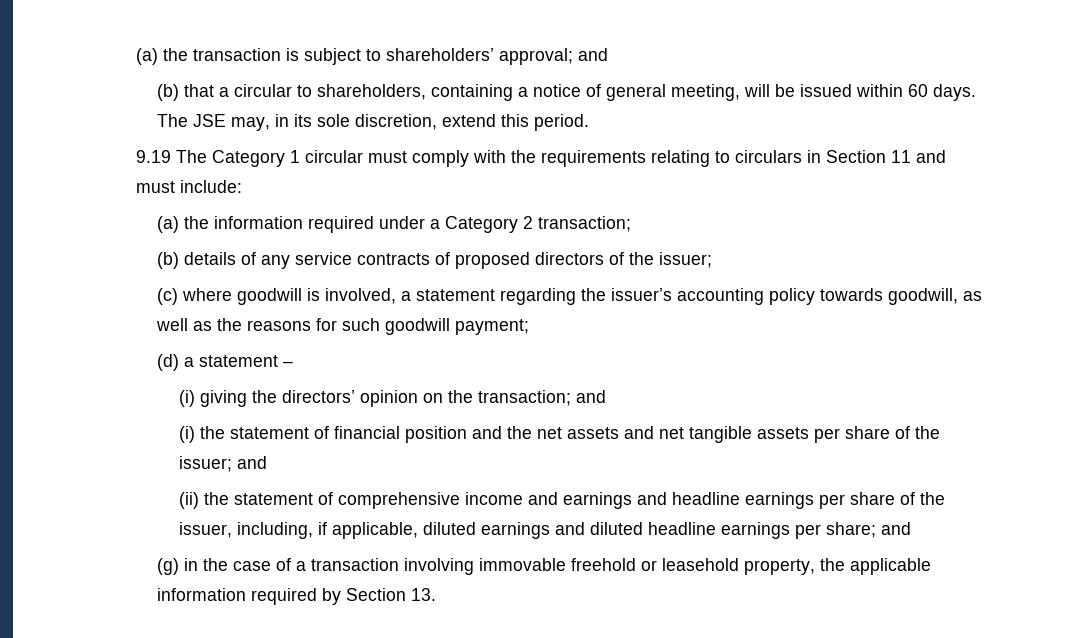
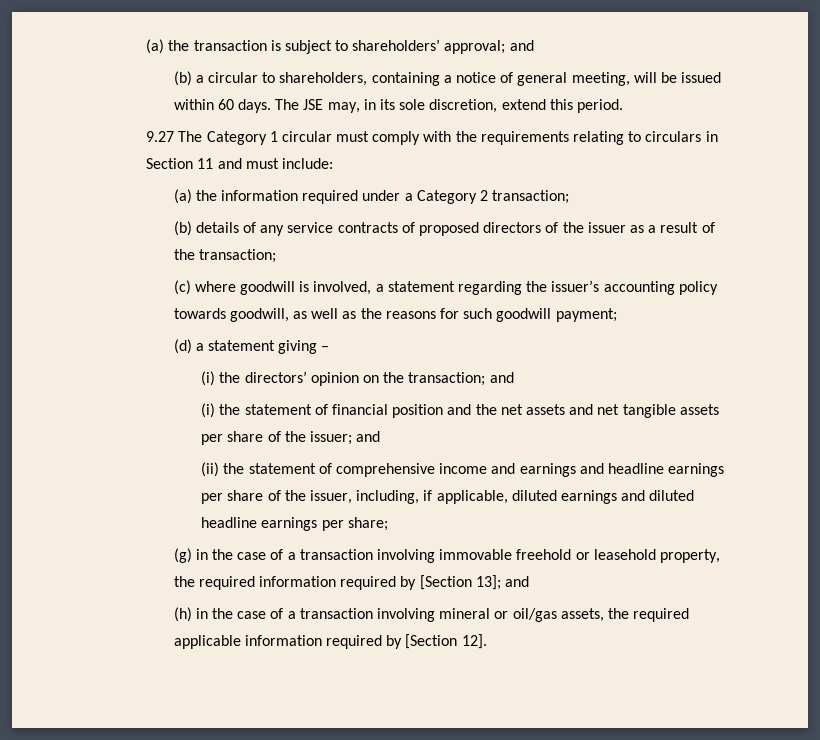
[184,84,215,97] that -> (192, 78) none
[135,150,171,163] 9.19 -> [146,131,175,142] 9.27
[659,252,713,268] issuer; -> [587,222,715,233] [173,249,276,263] issuer as a result of the transaction;
(279, 361) none -> [278,340,318,354] giving
[200,390,248,407] giving -> (216, 378) none
[881,522,912,535] and -> (388, 524) none
(846, 564) none -> [198,575,530,590] [173,607,690,622] required information required by [Section 13]; and // (h) in the case of a transaction involving mineral or oil/gas assets, the required
[346,588,437,601] Section 13. -> [405,634,487,649] [Section 12].

